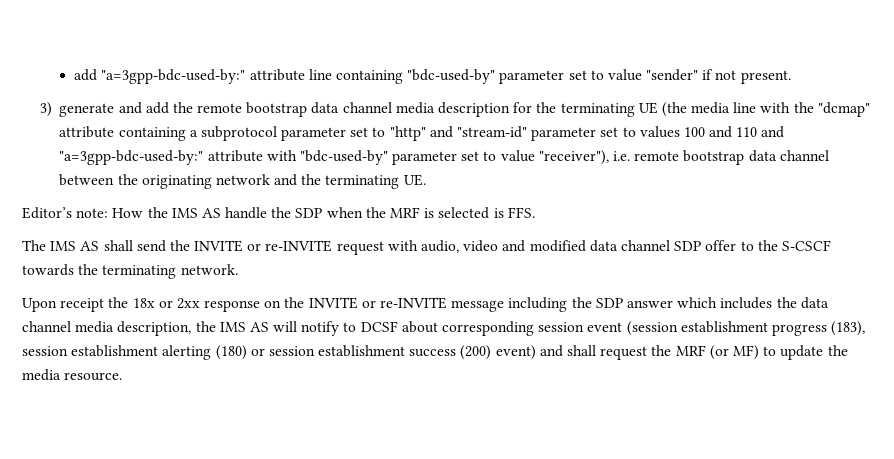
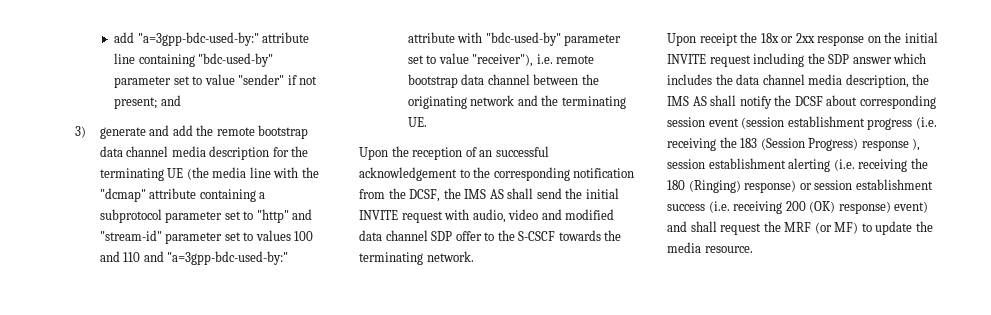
[740,70,791,84] present. -> [114,95,181,109] present; and
[22,207,535,219] [22,240,46,251] Editor’s note: How the IMS AS handle the SDP when the MRF is selected is FFS. // The -> [359,146,549,160] [359,167,635,181] [359,188,461,202] Upon the reception of an successful acknowledgement to the corresponding notification from the DCSF, the
[194,240,333,252] INVITE or re-INVITE -> [585,188,619,199] [359,210,398,220] initial INVITE
[308,297,505,312] INVITE or re-INVITE message -> [904,32,938,43] [667,54,751,67] initial INVITE request
[273,321,357,336] will notify to -> [710,95,792,109] shall notify the
[831,321,866,336] [22,345,492,360] (183), session establishment alerting (180) or session establishment success (200) -> [915,117,937,129] [667,137,921,151] [667,158,928,172] [667,179,933,193] [667,201,891,214] (i.e. receiving the 183 (Session Progress) response ), session establishment alerting (i.e. receiving the 180 (Ringing) response) or session establishment success (i.e. receiving 200 (OK) response)

